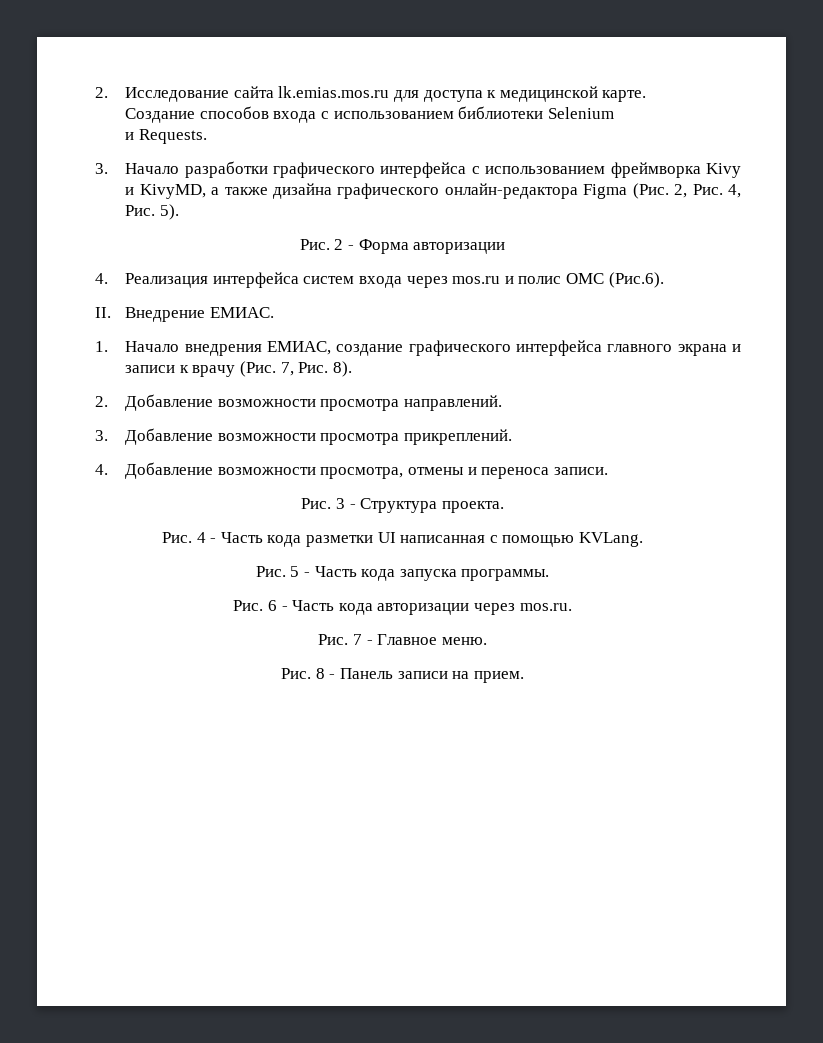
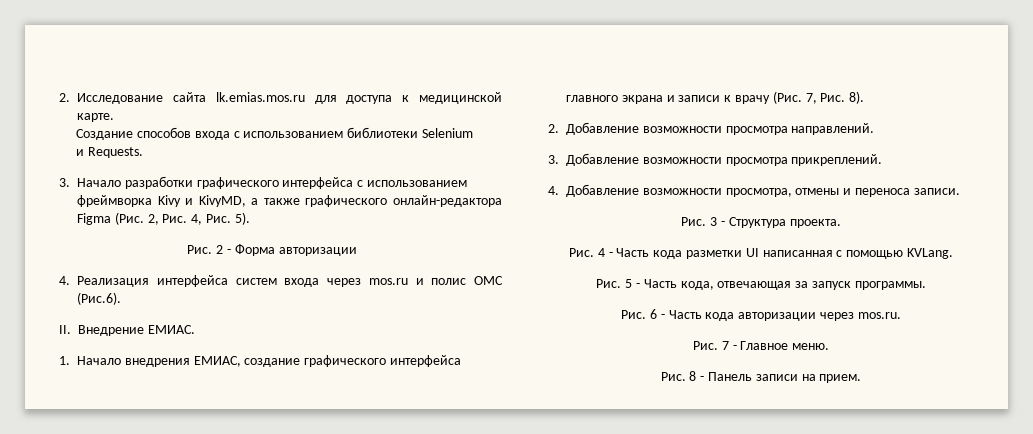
[272,183,332,199] дизайна -> (300, 201) none
[361,569,457,581] кода запуска -> [680,281,851,290] кода, отвечающая за запуск

